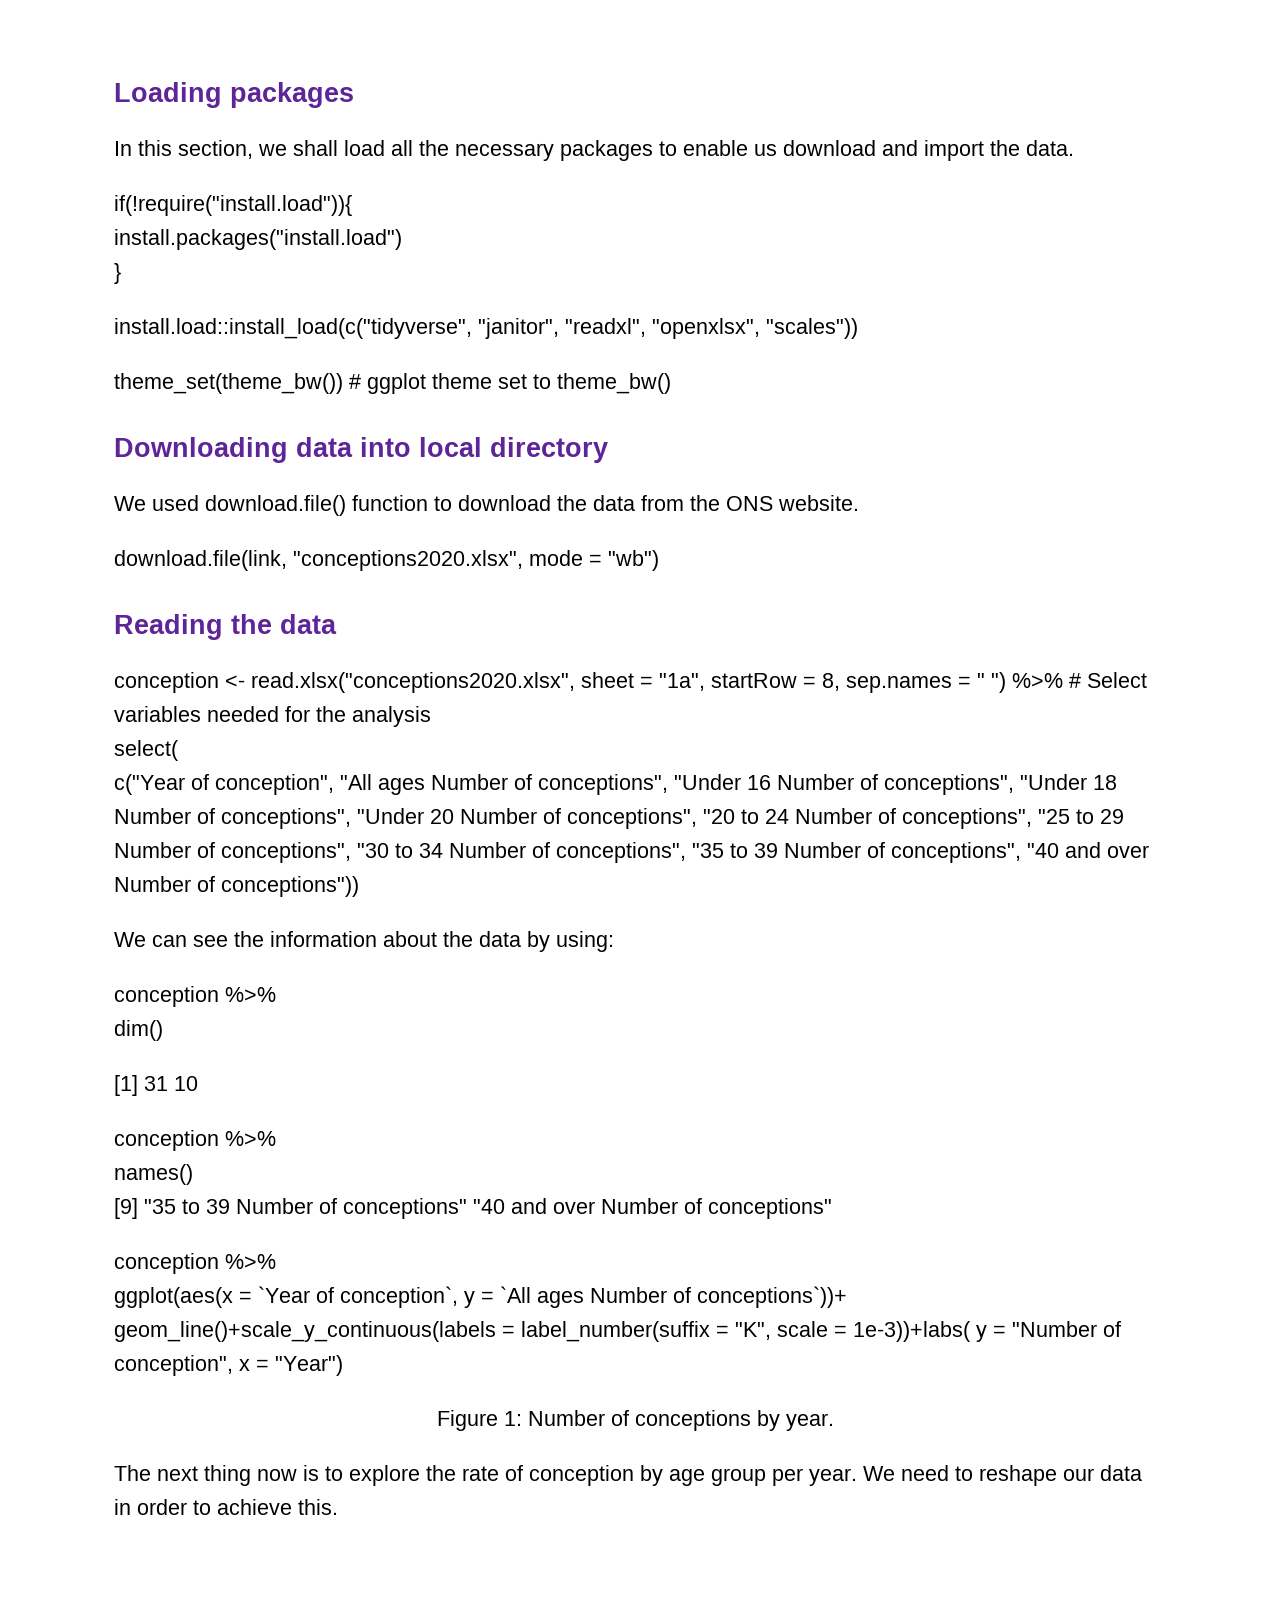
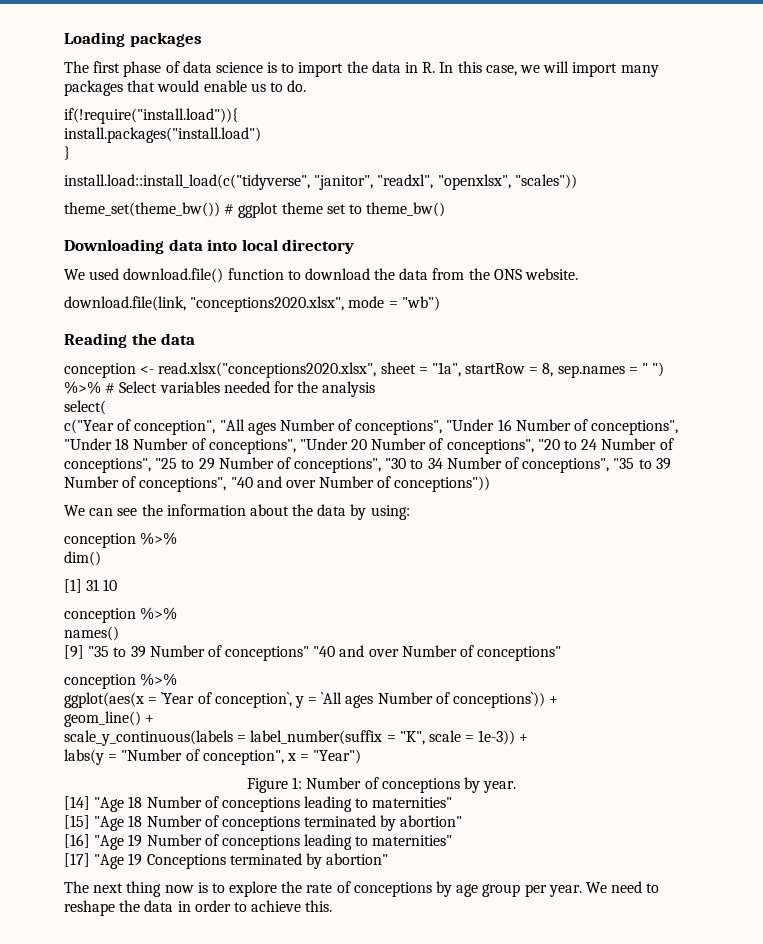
[114,140,1074,161] In this section, we shall load all the necessary packages to enable us download and import the data. -> [64,61,659,77] [64,80,307,96] The first phase of data science is to import the data in R. In this case, we will import many packages that would enable us to do.
[697,1286,847,1308] [114,1321,496,1342] conceptions`))+ geom_line()+scale_y_continuous(labels -> [453,692,559,708] [64,711,155,727] [64,730,233,746] conceptions`)) + // geom_line() + // scale_y_continuous(labels
[853,1321,987,1342] 1e-3))+labs( y -> [478,730,529,745] [64,749,104,765] 1e-3)) + // labs(y
(834, 1422) none -> [64,796,453,812] [64,815,463,831] [64,834,453,850] [64,853,389,869] // [14] "Age 18 Number of conceptions leading to maternities" // [15] "Age 18 Number of conceptions terminated by abortion" // [16] "Age 19 Number of conceptions leading to maternities" // [17] "Age 19 Conceptions terminated by abortion"
[529,1465,634,1486] conception -> [353,882,432,897] conceptions
[1063,1468,1094,1481] our -> [119,900,141,912] the

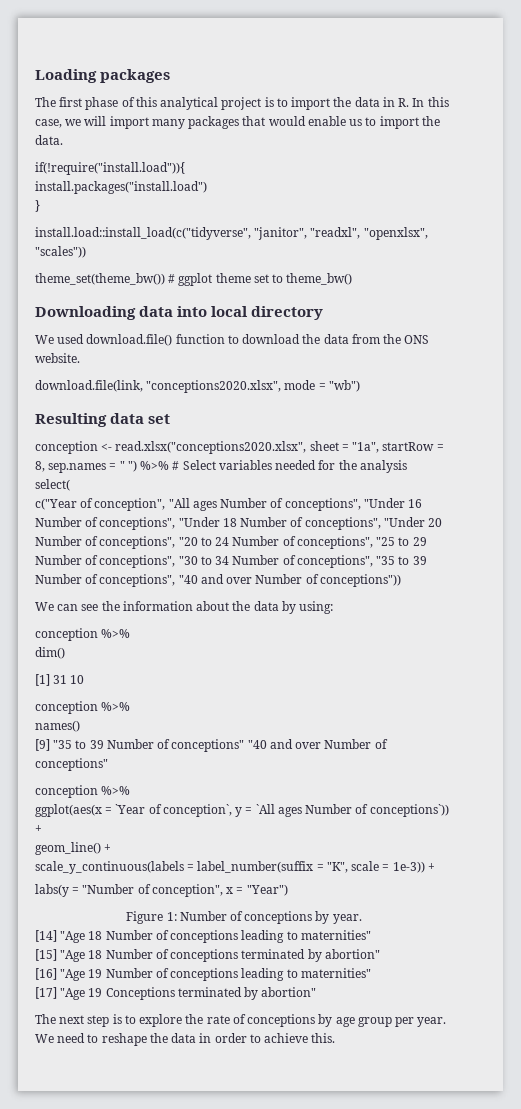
[182,61,263,73] data science -> [135,97,262,110] this analytical project
[287,80,307,92] do. -> [379,116,440,129] [35,135,63,145] import the data.
[64,333,196,348] Reading the data -> [35,413,171,427] Resulting data set
[126,881,194,897] thing now -> [87,1015,110,1027] step

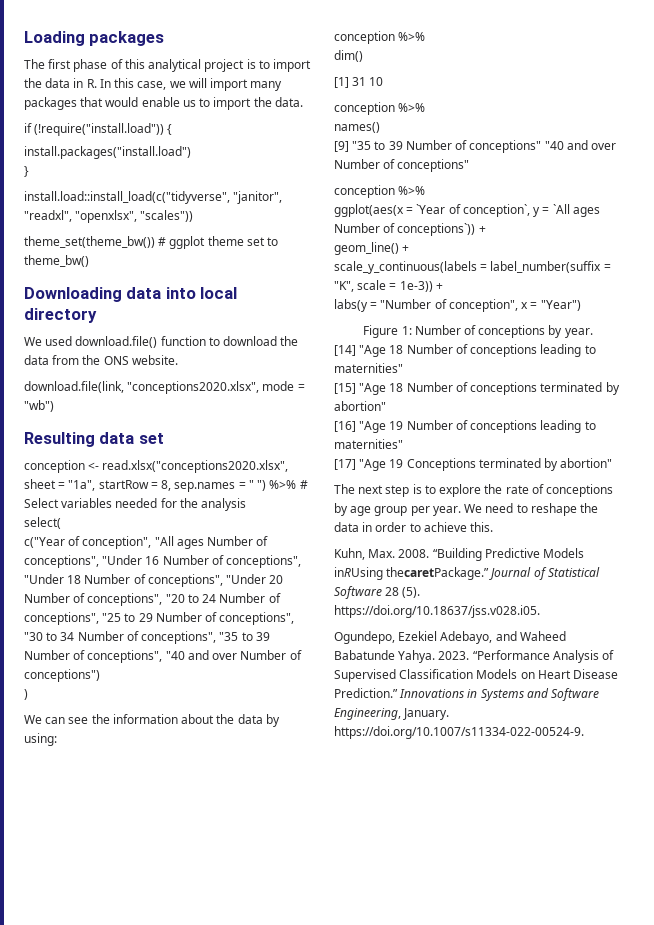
[35,162,185,175] if(!require("install.load")){ -> [24,123,173,136] if (!require("install.load")) {
[319,574,401,587] conceptions")) -> [24,669,100,682] [24,689,28,700] conceptions") // )
(336, 1038) none -> [334,548,585,561] [334,567,600,580] [334,586,421,599] [334,605,540,618] [334,631,566,644] [334,650,615,663] [334,669,619,682] [334,688,600,701] [334,708,450,720] [334,726,584,739] // Kuhn, Max. 2008. “Building Predictive Models inRUsing thecaretPackage.” Journal of Statistical Software 28 (5). https://doi.org/10.18637/jss.v028.i05. // Ogundepo, Ezekiel Adebayo, and Waheed Babatunde Yahya. 2023. “Performance Analysis of Supervised Classification Models on Heart Disease Prediction.” Innovations in Systems and Software Engineering, January. https://doi.org/10.1007/s11334-022-00524-9.

